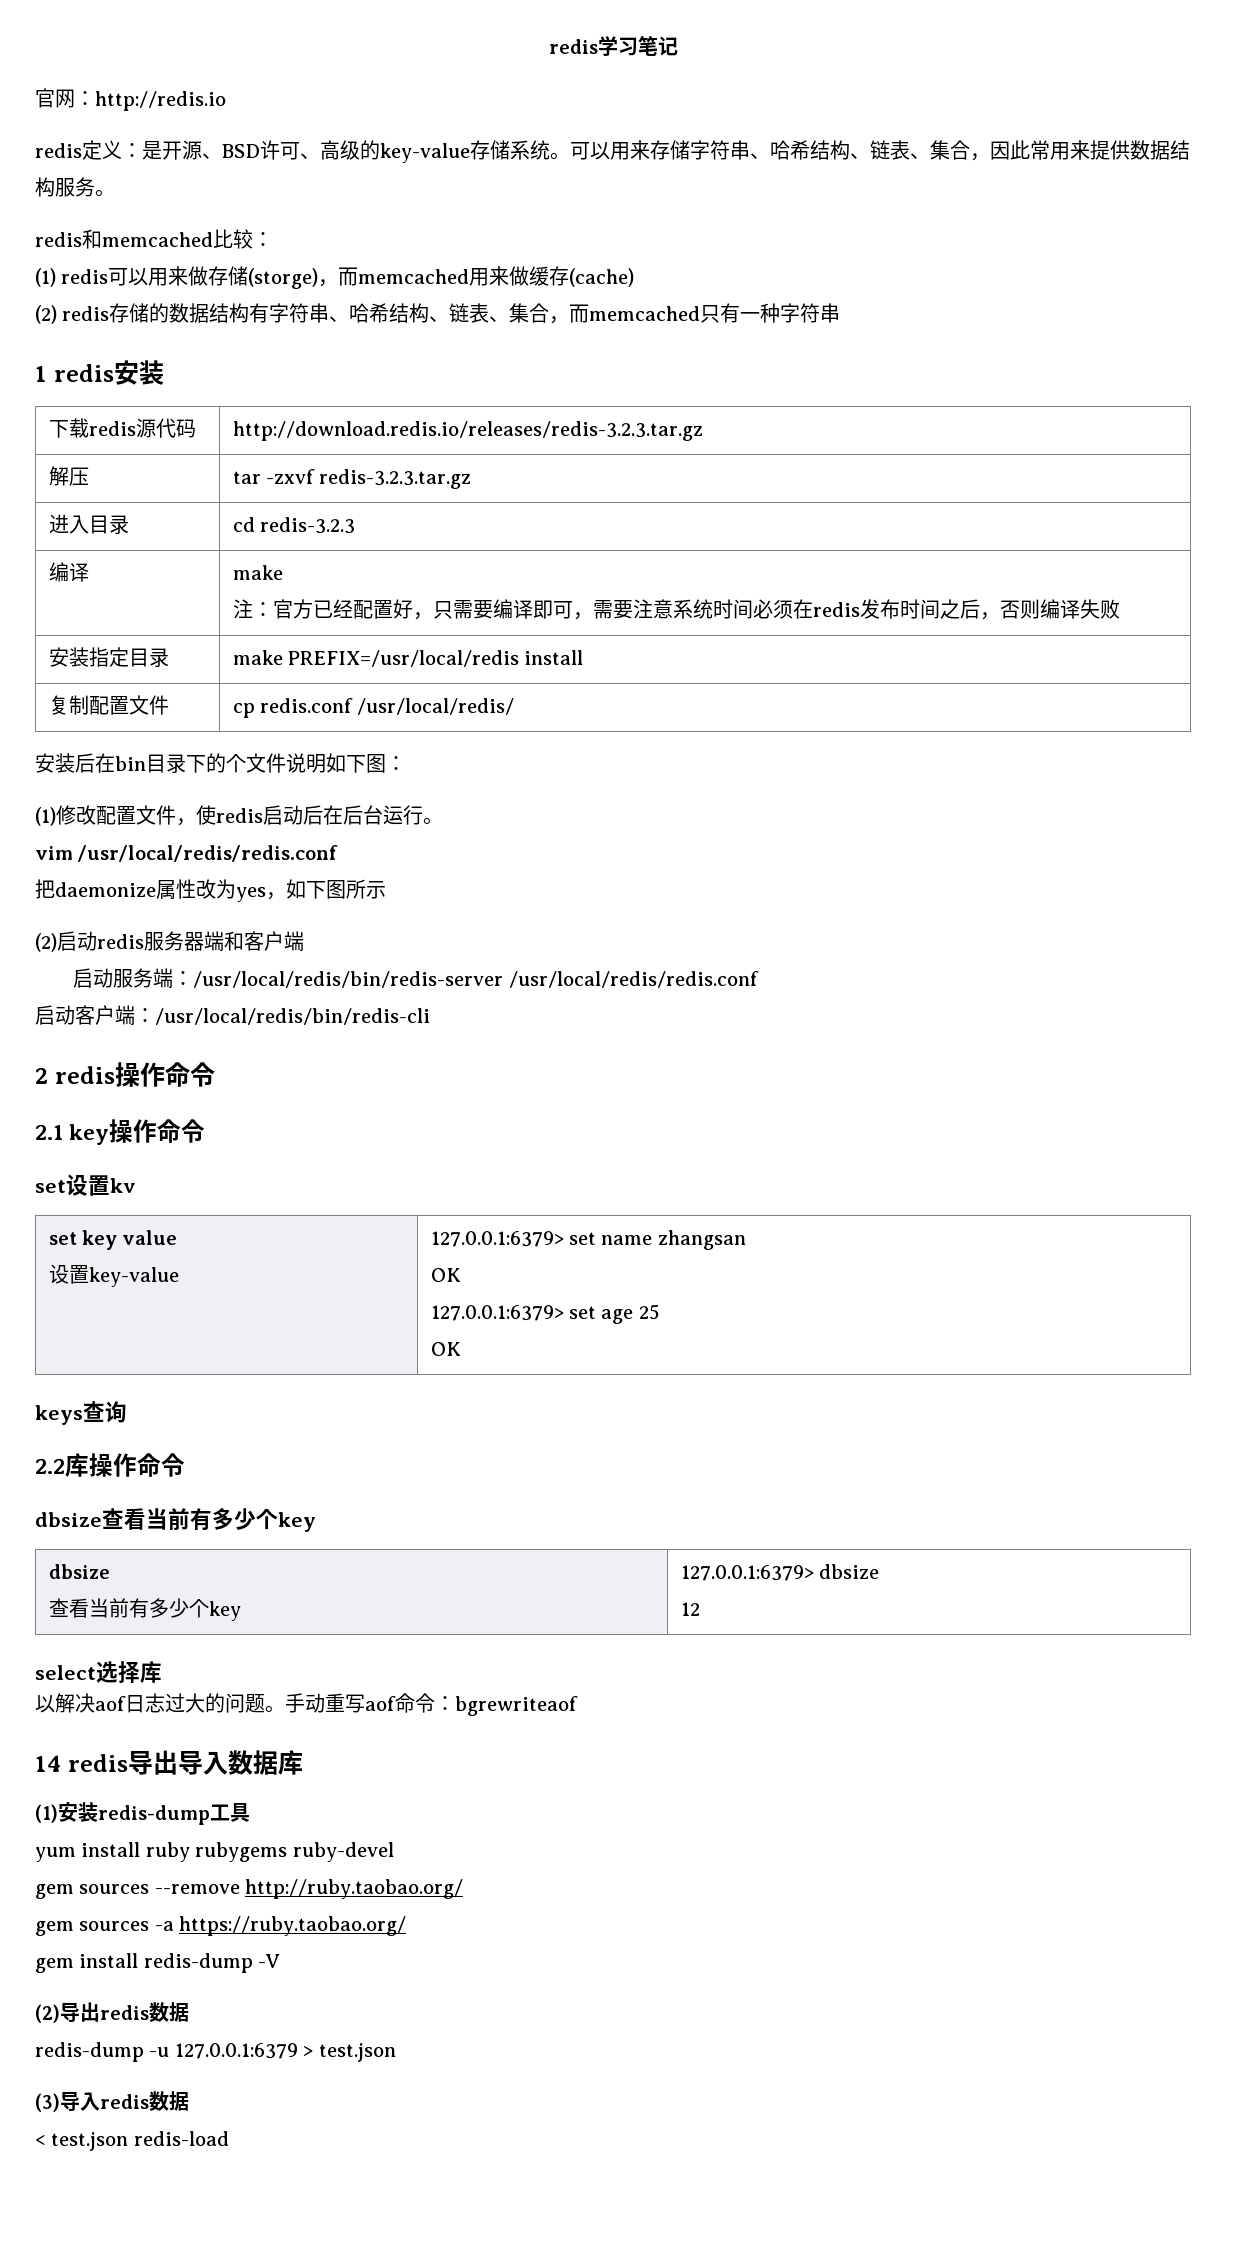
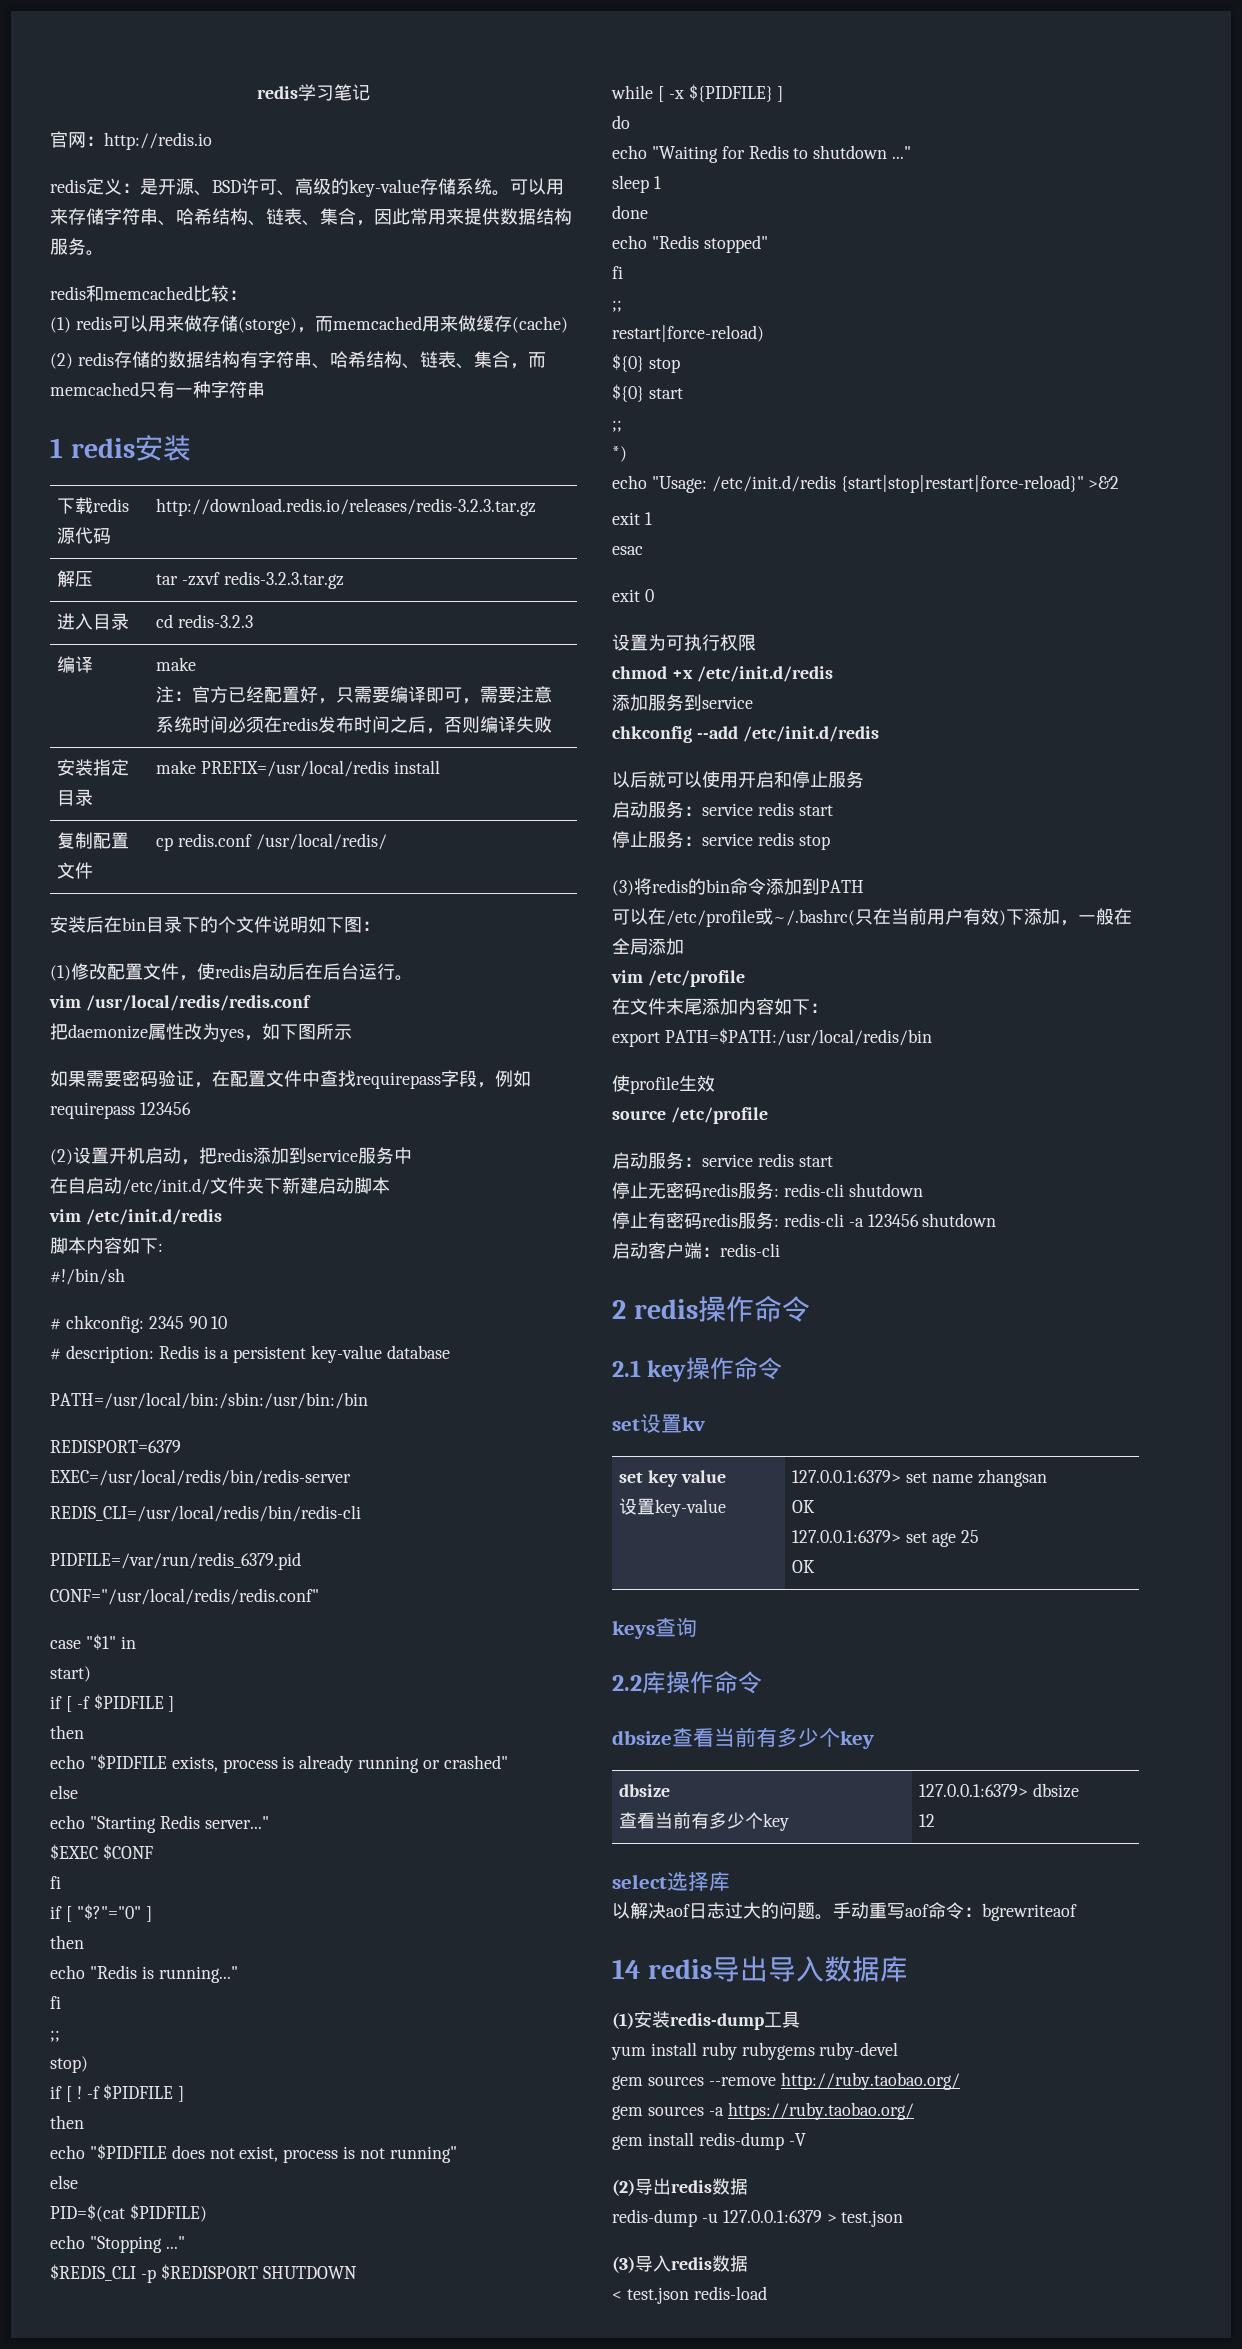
[35,931,304,952] [73,968,759,988] (2)启动redis服务器端和客户端 // 启动服务端：/usr/local/redis/bin/redis-server /usr/local/redis/redis.conf -> [50,1070,531,1089] [50,1102,191,1119] [50,1147,412,1165] [50,1177,390,1195] [49,1209,222,1225] [50,1237,163,1254] [50,1268,125,1285] [50,1315,228,1333] [50,1345,451,1363] [50,1392,368,1409] [50,1440,181,1453] [50,1469,351,1486] [50,1505,361,1522] [50,1552,301,1570] [50,1588,319,1605] [50,1634,136,1650] [50,1666,91,1682] [50,1694,175,1712] [50,1725,84,1739] [50,1754,508,1773] [50,1785,78,1799] [50,1815,269,1833] [50,1844,153,1860] [50,1876,61,1889] [50,1904,152,1922] [50,1935,84,1949] [50,1965,238,1983] [50,1996,61,2009] [50,2030,60,2042] [50,2056,88,2073] [50,2084,185,2102] [50,2115,84,2129] [50,2144,457,2163] [50,2175,78,2189] [50,2204,207,2222] [50,2235,185,2253] [50,2264,357,2283] [611,84,784,102] [612,115,630,129] [612,145,912,163] [612,175,661,193] [612,205,648,219] [612,235,768,253] [612,266,623,279] [612,300,622,312] [612,325,764,342] [612,354,680,373] [612,384,683,402] [612,420,622,432] [612,446,627,462] [612,475,1120,493] [612,512,652,525] [612,546,643,555] [612,589,654,602] [612,634,756,651] [612,666,833,682] [612,694,753,711] [612,726,879,743] [612,771,864,788] [612,801,833,818] [612,831,830,850] [612,878,864,896] [612,908,1132,927] [612,938,684,955] [611,970,745,987] [612,998,828,1015] [612,1028,932,1047] [612,1075,715,1094] [612,1107,768,1124] [612,1152,833,1169] [612,1182,923,1199] [612,1212,997,1229] 如果需要密码验证，在配置文件中查找requirepass字段，例如requirepass 123456 // (2)设置开机启动，把redis添加到service服务中 // 在自启动/etc/init.d/文件夹下新建启动脚本 // vim /etc/init.d/redis // 脚本内容如下: // #!/bin/sh // # chkconfig: 2345 90 10 // # description: Redis is a persistent key-value database // PATH=/usr/local/bin:/sbin:/usr/bin:/bin // REDISPORT=6379 // EXEC=/usr/local/redis/bin/redis-server // REDIS_CLI=/usr/local/redis/bin/redis-cli // PIDFILE=/var/run/redis_6379.pid // CONF="/usr/local/redis/redis.conf" // case "$1" in // start) // if [ -f $PIDFILE ] // then // echo "$PIDFILE exists, process is already running or crashed" // else // echo "Starting Redis server..." // $EXEC $CONF // fi // if [ "$?"="0" ] // then // echo "Redis is running..." // fi // ;; // stop) // if [ ! -f $PIDFILE ] // then // echo "$PIDFILE does not exist, process is not running" // else // PID=$(cat $PIDFILE) // echo "Stopping ..." // $REDIS_CLI -p $REDISPORT SHUTDOWN // while [ -x ${PIDFILE} ] // do // echo "Waiting for Redis to shutdown ..." // sleep 1 // done // echo "Redis stopped" // fi // ;; // restart|force-reload) // ${0} stop // ${0} start // ;; // *) // echo "Usage: /etc/init.d/redis {start|stop|restart|force-reload}" >&2 // exit 1 // esac // exit 0 // 设置为可执行权限 // chmod +x /etc/init.d/redis // 添加服务到service // chkconfig --add /etc/init.d/redis // 以后就可以使用开启和停止服务 // 启动服务：service redis start // 停止服务：service redis stop // (3)将redis的bin命令添加到PATH // 可以在/etc/profile或~/.bashrc(只在当前用户有效)下添加，一般在全局添加 // vim /etc/profile // 在文件末尾添加内容如下： // export PATH=$PATH:/usr/local/redis/bin // 使profile生效 // source /etc/profile // 启动服务：service redis start // 停止无密码redis服务: redis-cli shutdown // 停止有密码redis服务: redis-cli -a 123456 shutdown
[155,1008,430,1025] /usr/local/redis/bin/redis-cli -> [720,1243,780,1257] redis-cli

